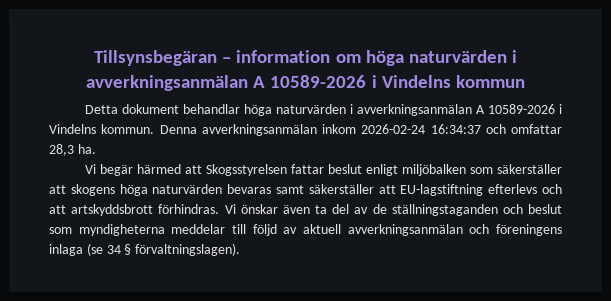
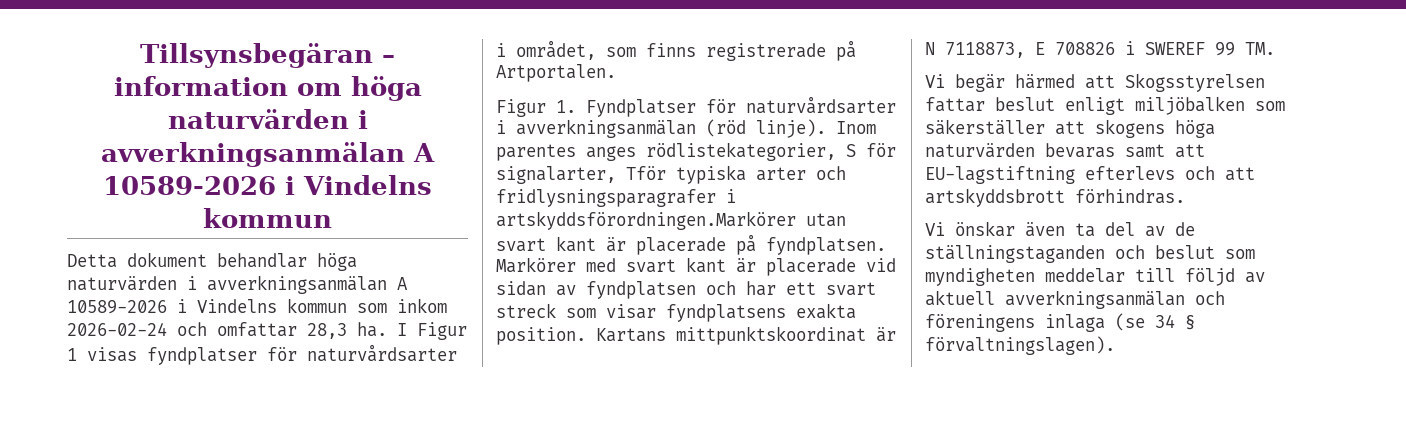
[101,124,317,136] kommun. Denna avverkningsanmälan -> [287,298,387,313] kommun som
[430,124,481,134] 16:34:37 -> (167, 329) none
(96, 149) none -> [397,322,467,340] [67,344,457,365] [496,40,856,61] [496,64,616,82] [496,96,896,117] [496,119,876,138] [496,142,896,161] [496,165,846,184] [496,189,736,207] [496,211,846,230] [496,234,886,255] [496,257,896,276] [496,281,876,299] [496,303,856,322] [496,326,896,345] [925,41,1275,58] I Figur 1 visas fyndplatser för naturvårdsarter i området, som finns registrerade på Artportalen. // Figur 1. Fyndplatser för naturvårdsarter i avverkningsanmälan (röd linje). Inom parentes anges rödlistekategorier, S för signalarter, Tför typiska arter och fridlysningsparagrafer i artskyddsförordningen.Markörer utan svart kant är placerade på fyndplatsen. Markörer med svart kant är placerade vid sidan av fyndplatsen och har ett svart streck som visar fyndplatsens exakta position. Kartans mittpunktskoordinat är N 7118873, E 708826 i SWEREF 99 TM.
[308,184,374,194] säkerställer -> (1165, 151) none
(220, 209) none -> (1185, 196) //
[78,224,165,236] myndigheterna -> [925,268,1035,286] myndigheten

